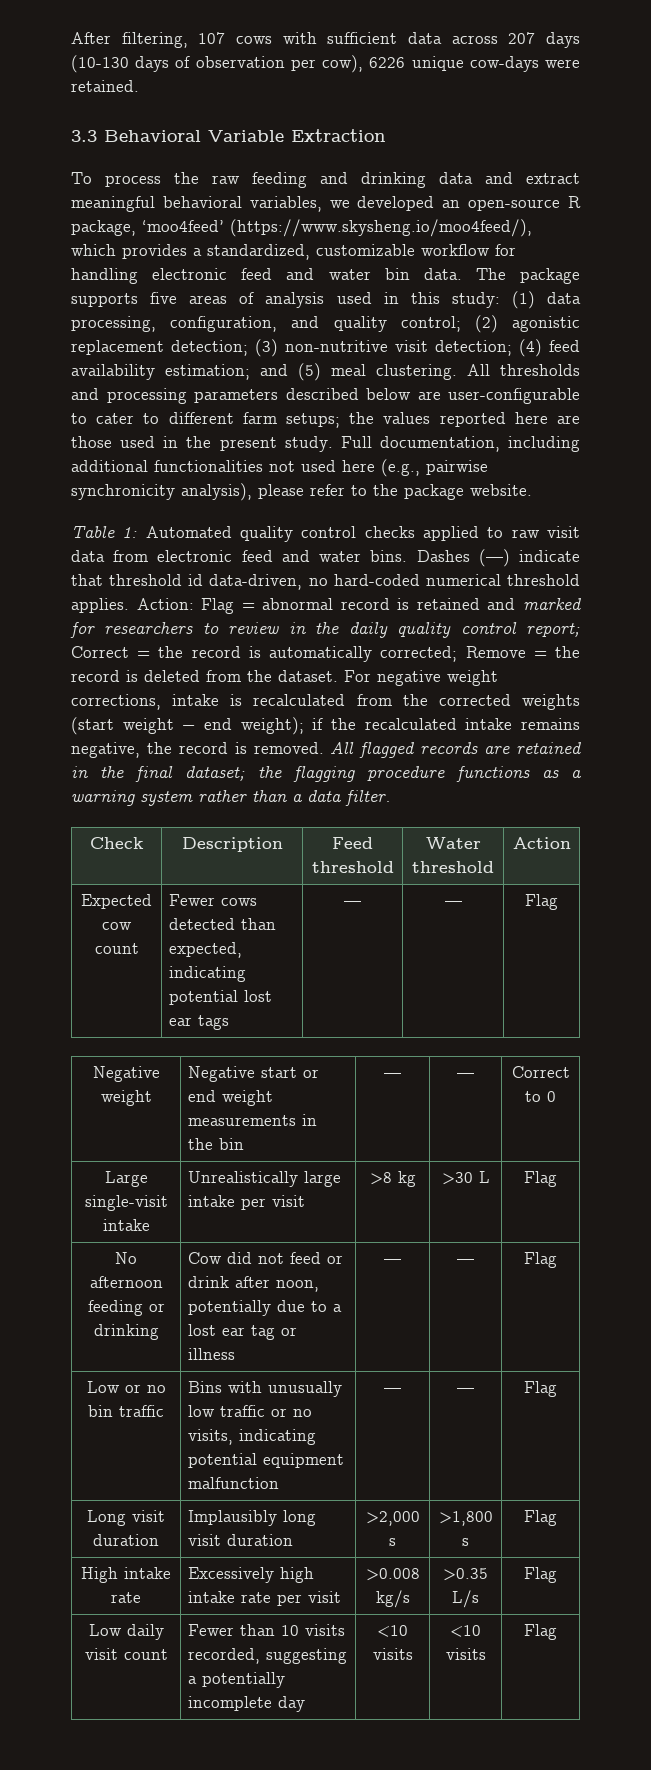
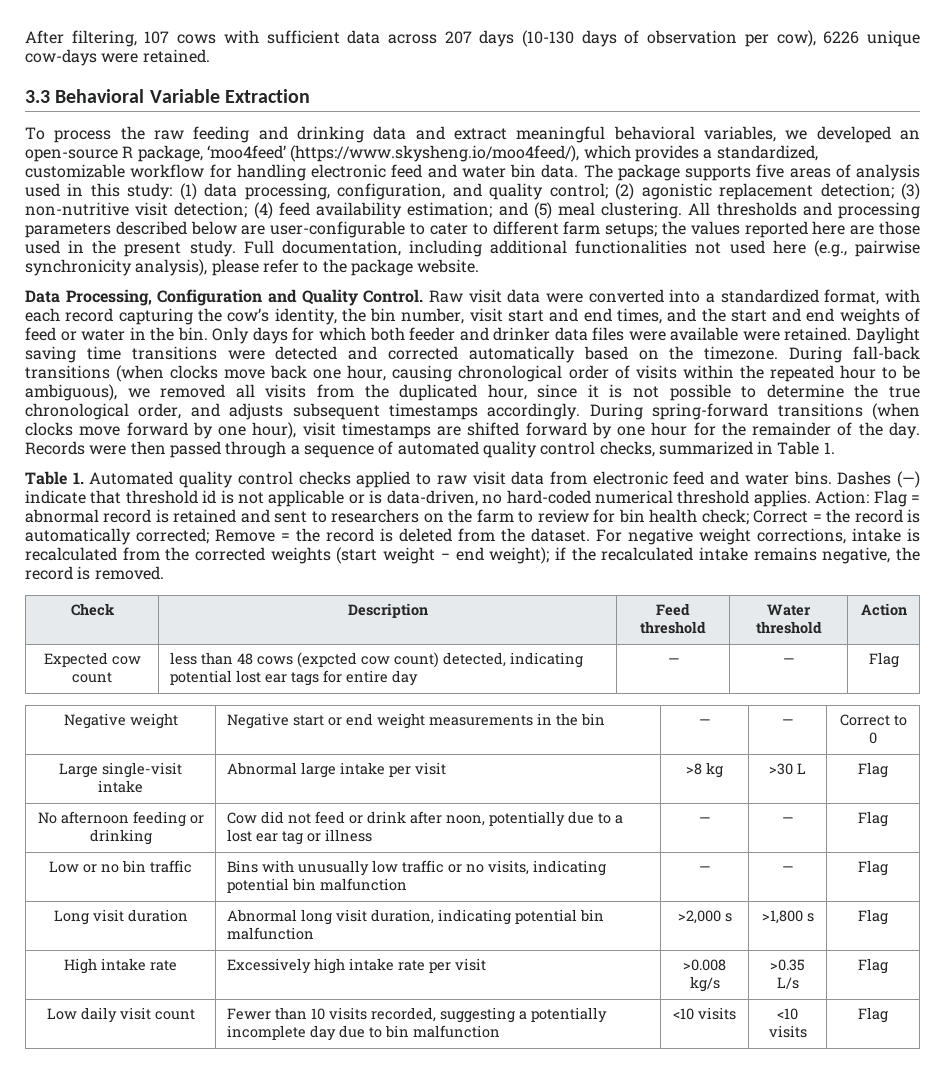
[71,526,138,538] Table 1: -> [25,289,920,306] [25,308,920,325] [25,327,920,344] [25,346,920,363] [25,365,920,382] [25,384,921,401] [25,403,920,420] [25,422,921,439] [25,441,835,458] [25,471,84,485] Data Processing, Configuration and Quality Control. Raw visit data were converted into a standardized format, with each record capturing the cow’s identity, the bin number, visit start and end times, and the start and end weights of feed or water in the bin. Only days for which both feeder and drinker data files were available were retained. Daylight saving time transitions were detected and corrected automatically based on the timezone. During fall-back transitions (when clocks move back one hour, causing chronological order of visits within the repeated hour to be ambiguous), we removed all visits from the duplicated hour, since it is not possible to determine the true chronological order, and adjusts subsequent timestamps accordingly. During spring-forward transitions (when clocks move forward by one hour), visit timestamps are shifted forward by one hour for the remainder of the day. Records were then passed through a sequence of automated quality control checks, summarized in Table 1. // Table 1.
(204, 580) none -> [220,490,383,507] is not applicable or is
[522,598,582,610] [70,622,581,638] marked for researchers to review in the daily quality control report; -> [274,509,749,525] sent to researchers on the farm to review for bin health check;
[330,742,583,758] [71,766,582,782] [71,790,391,806] All flagged records are retained in the final dataset; the flagging procedure functions as a warning system rather than a data filter. -> (164, 573) none
[169,894,258,906] [169,918,277,930] [169,942,243,958] Fewer cows detected than expected, -> [170,652,507,668] less than 48 cows (expcted cow count) detected,
(230, 1022) none -> [323,670,419,686] for entire day
[188,1171,299,1187] Unrealistically -> [227,762,298,775] Abnormal
[263,1453,345,1468] equipment -> [292,878,317,891] bin
[188,1510,278,1526] Implausibly -> [227,909,298,922] Abnormal
[227,1534,294,1546] duration -> [371,909,605,925] [227,927,315,940] duration, indicating potential bin malfunction
(306, 1704) none -> [339,1025,501,1038] due to bin malfunction

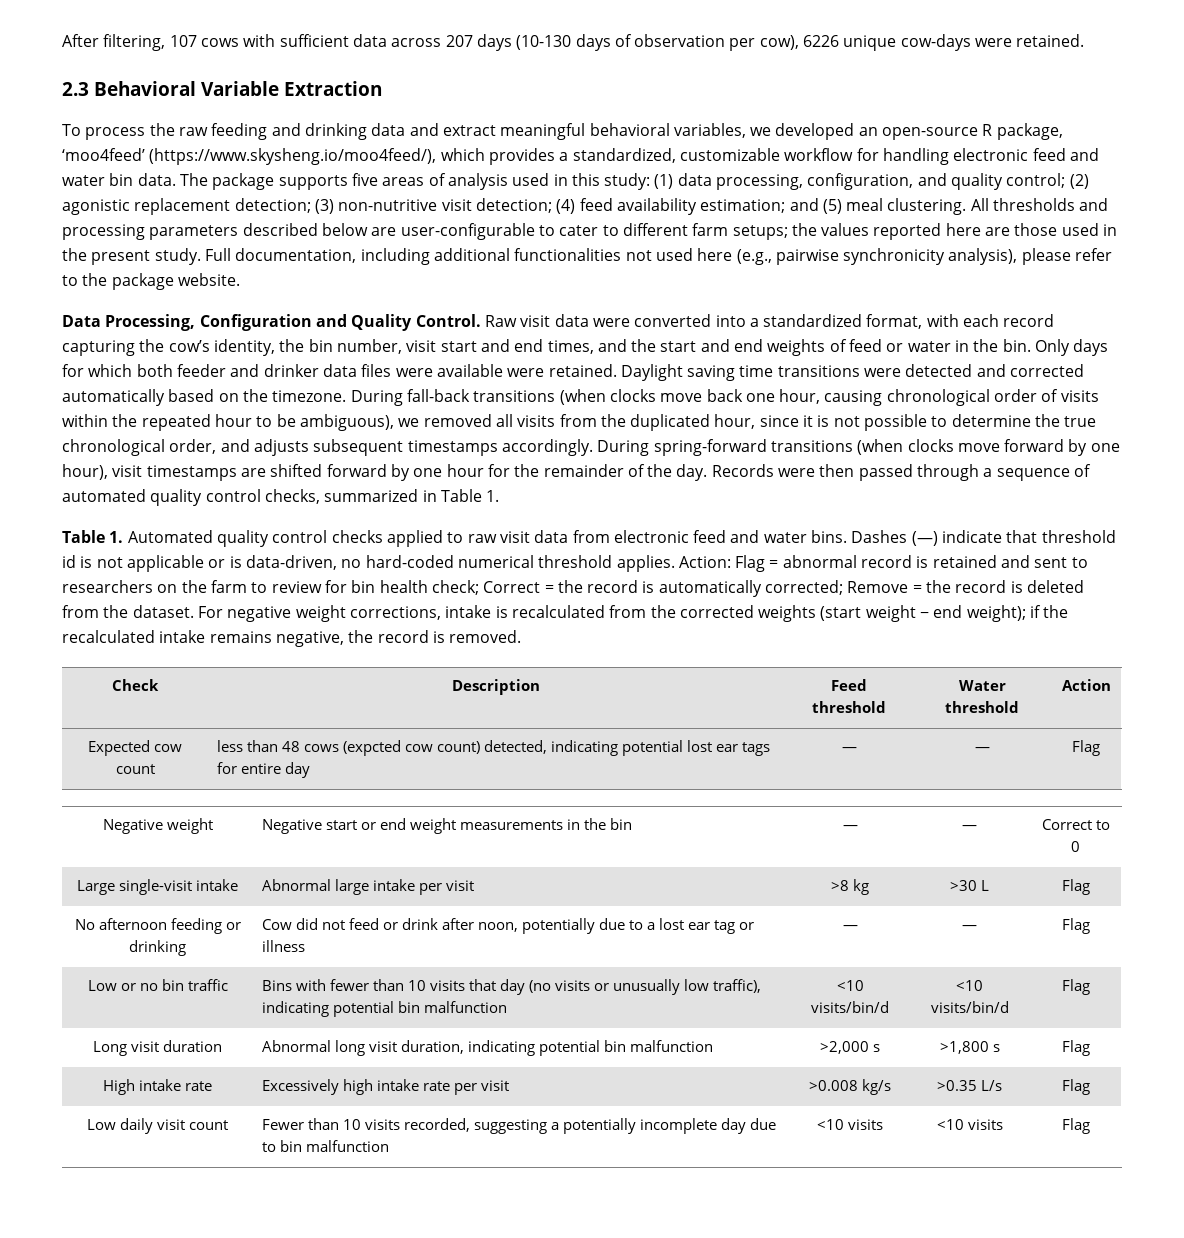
[25,90,50,103] 3.3 -> [62,82,89,96] 2.3
[298,860,607,876] [227,878,408,893] [699,866,710,872] [782,866,793,872] unusually low traffic or no visits, indicating potential bin malfunction | — | — -> [330,979,762,995] [262,1001,508,1017] [836,980,864,991] [811,1001,889,1013] [956,980,983,991] [930,1001,1009,1013] fewer than 10 visits that day (no visits or unusually low traffic), indicating potential bin malfunction | <10 visits/bin/d | <10 visits/bin/d

